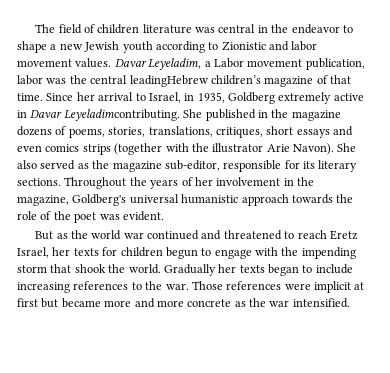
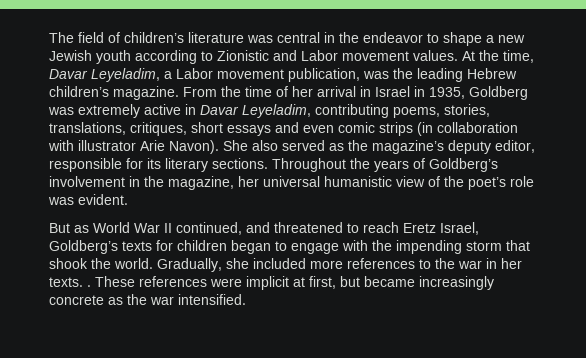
[97,24,140,34] children -> [124,32,184,43] children’s
[291,41,318,51] labor -> [301,50,338,61] Labor
(112, 63) none -> [462,50,534,63] At the time,
[17,75,43,85] labor -> (360, 75) none
[90,75,351,87] [17,92,181,103] central leadingHebrew children’s magazine of that time. Since her arrival to Israel, -> [417,68,517,82] [49,86,410,100] leading Hebrew children’s magazine. From the time of her arrival in Israel
(275, 98) none -> [48,107,74,115] was
[63,109,341,121] [17,126,67,136] Leyeladimcontributing. She published in the magazine dozens of -> [242,104,389,118] Leyeladim, contributing
[45,143,209,155] comics strips (together with the -> [338,122,518,136] [48,140,74,151] comic strips (in collaboration with
[112,160,220,172] magazine sub-editor, -> [372,140,535,154] magazine’s deputy editor,
[194,177,213,186] her -> [429,158,498,172] Goldberg’s
[72,194,127,206] Goldberg's -> [238,176,259,187] her
[241,194,354,206] [17,211,97,223] approach towards the role of the poet -> [396,176,534,190] view of the poet’s role
[70,230,200,240] the world war continued -> [93,222,242,235] World War II continued,
[52,247,71,256] her -> [49,240,118,254] Goldberg’s
[165,247,198,259] begun -> [231,240,271,254] began
[163,264,353,276] [17,281,223,293] Gradually her texts began to include increasing references to the war. Those -> [157,258,522,272] [49,276,135,287] Gradually, she included more references to the war in her texts. . These
[17,298,38,307] first -> [309,276,336,289] first,
[104,298,184,308] more and more -> [419,276,494,290] increasingly

